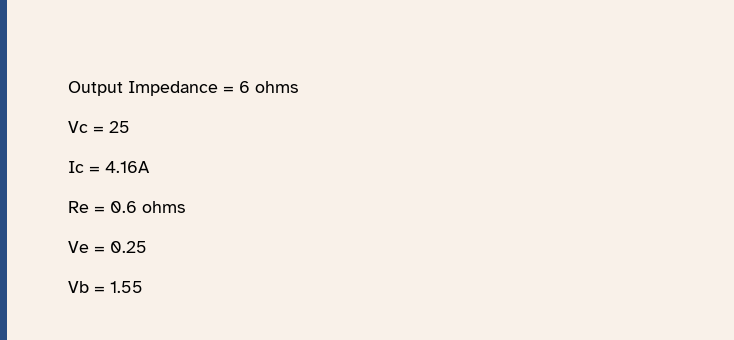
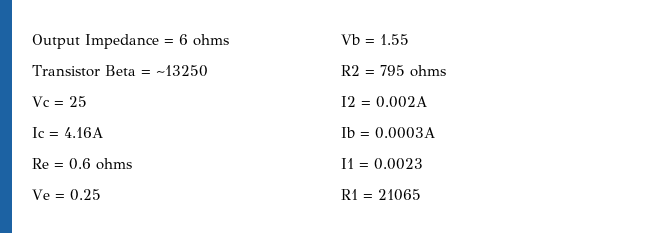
(298, 87) none -> [32,65,208,77] // Transistor Beta = ~13250
(143, 287) none -> [341,65,446,77] [341,96,427,108] [341,127,435,139] [341,158,423,170] [341,189,421,201] // R2 = 795 ohms // I2 = 0.002A // Ib = 0.0003A // I1 = 0.0023 // R1 = 21065

